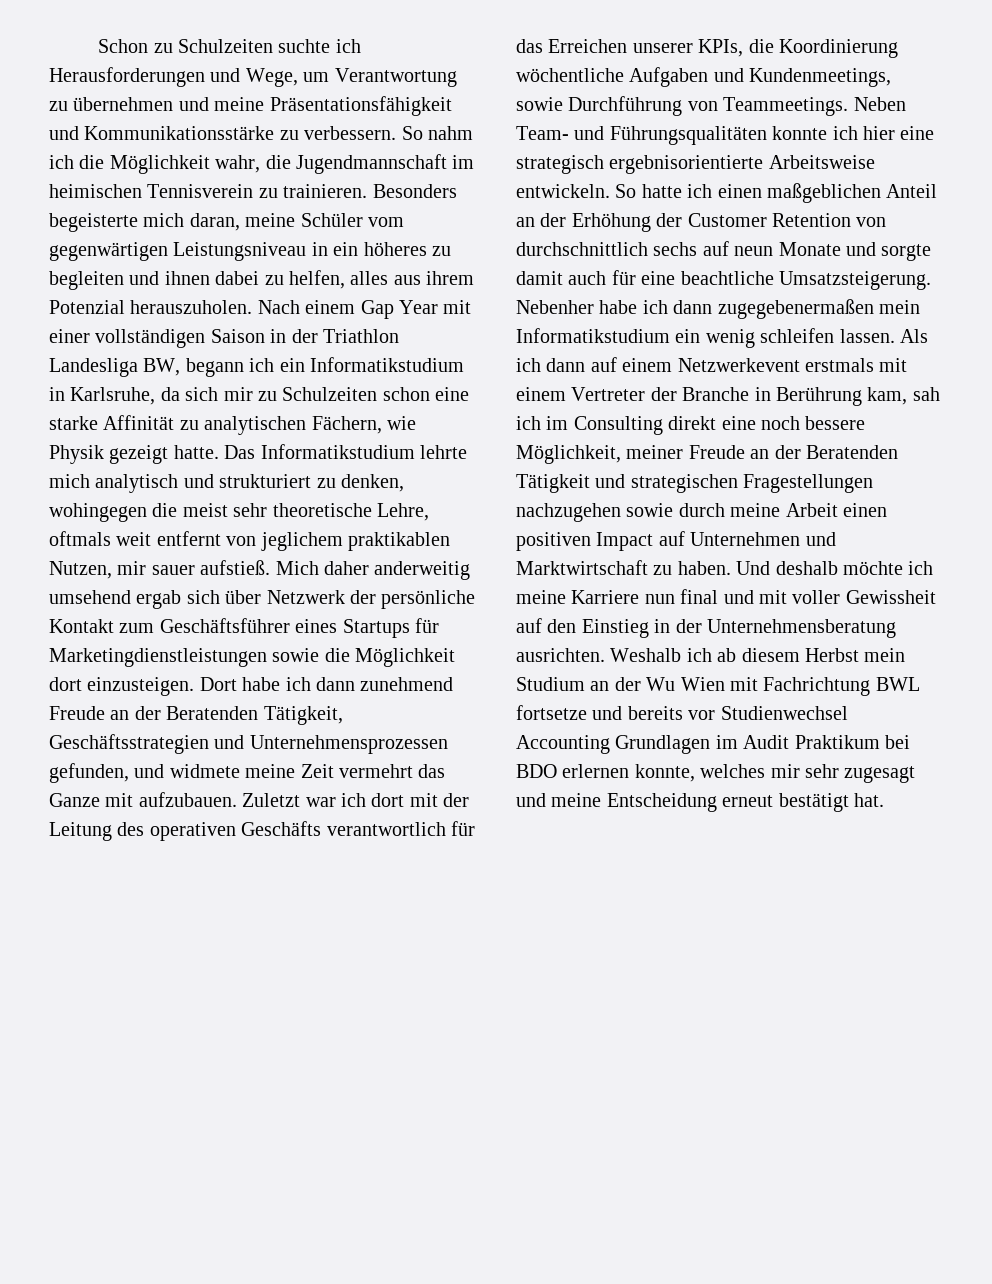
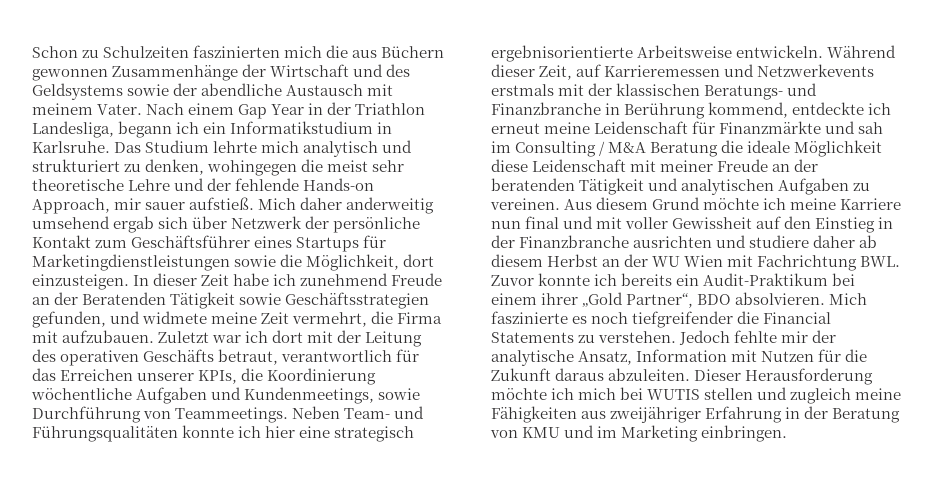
[278,39,361,53] [49,67,457,87] [49,96,452,116] [49,126,473,140] [49,154,475,174] [49,184,457,198] [49,213,404,232] [49,242,451,261] [49,270,475,290] [49,300,472,319] [49,329,265,348] suchte ich Herausforderungen und Wege, um Verantwortung zu übernehmen und meine Präsentationsfähigkeit und Kommunikationsstärke zu verbessern. So nahm ich die Möglichkeit wahr, die Jugendmannschaft im heimischen Tennisverein zu trainieren. Besonders begeisterte mich daran, meine Schüler vom gegenwärtigen Leistungsniveau in ein höheres zu begleiten und ihnen dabei zu helfen, alles aus ihrem Potenzial herauszuholen. Nach einem Gap Year mit einer vollständigen Saison -> [193,45,445,58] [32,64,411,81] [32,83,394,100] [32,103,305,119] faszinierten mich die aus Büchern gewonnen Zusammenhänge der Wirtschaft und des Geldsystems sowie der abendliche Austausch mit meinem Vater. Nach einem Gap Year
[49,358,181,377] Landesliga BW, -> [32,121,114,138] Landesliga,
[70,387,470,405] [49,415,416,435] [49,444,415,464] Karlsruhe, da sich mir zu Schulzeiten schon eine starke Affinität zu analytischen Fächern, wie Physik gezeigt hatte. Das Informatikstudium -> [32,140,210,153] Karlsruhe. Das Studium
[377,503,429,521] [49,531,450,551] [49,561,112,579] Lehre, oftmals weit entfernt von jeglichem praktikablen Nutzen, -> [128,178,375,191] [32,198,110,214] Lehre und der fehlende Hands-on Approach,
[355,648,456,667] Möglichkeit -> [306,254,400,271] Möglichkeit,
[199,677,355,691] Dort habe ich dann -> [133,273,297,286] In dieser Zeit habe ich
[263,706,343,725] [49,734,448,754] Tätigkeit, Geschäftsstrategien und Unternehmensprozessen -> [170,292,430,309] Tätigkeit sowie Geschäftsstrategien
[339,764,446,778] [49,793,100,807] vermehrt das Ganze -> [292,311,443,327] vermehrt, die Firma
(322, 828) none -> [218,349,279,365] betraut,
[615,183,938,203] [516,213,887,232] [516,241,932,261] [516,270,931,290] [516,299,920,319] [516,328,928,348] [516,357,908,372] [516,387,940,406] [516,416,866,435] [516,445,621,464] So hatte ich einen maßgeblichen Anteil an der Erhöhung der Customer Retention von durchschnittlich sechs auf neun Monate und sorgte damit auch für eine beachtliche Umsatzsteigerung. Nebenher habe ich dann zugegebenermaßen mein Informatikstudium ein wenig schleifen lassen. Als ich dann auf einem Netzwerkevent erstmals mit einem Vertreter der Branche in Berührung kam, sah ich im Consulting direkt eine noch bessere Möglichkeit, -> [827,45,897,58] [491,64,875,80] [491,83,818,100] [491,102,892,119] [491,121,884,134] [491,140,883,157] [491,159,657,172] Während dieser Zeit, auf Karrieremessen und Netzwerkevents erstmals mit der klassischen Beratungs- und Finanzbranche in Berührung kommend, entdeckte ich erneut meine Leidenschaft für Finanzmärkte und sah im Consulting / M&A Beratung die ideale Möglichkeit diese Leidenschaft mit
[806,445,898,459] Beratenden -> [491,178,575,191] beratenden
[630,474,874,493] [516,503,887,522] [516,531,836,551] [516,560,838,575] strategischen Fragestellungen nachzugehen sowie durch meine Arbeit einen positiven Impact auf Unternehmen und Marktwirtschaft zu haben. Und deshalb -> [681,178,871,195] [490,197,701,210] analytischen Aufgaben zu vereinen. Aus diesem Grund
[707,619,896,638] [516,648,712,662] Unternehmensberatung ausrichten. Weshalb ich -> [519,235,856,248] Finanzbranche ausrichten und studiere daher
[864,648,906,662] [516,677,676,691] mein Studium an der Wu -> [602,254,681,267] an der WU
[875,677,920,691] [516,705,848,720] [516,735,910,754] [516,764,916,783] [516,793,884,812] BWL fortsetze und bereits vor Studienwechsel Accounting Grundlagen im Audit Praktikum bei BDO erlernen konnte, welches mir sehr zugesagt und meine Entscheidung erneut bestätigt hat. -> [860,256,901,267] [491,273,856,286] [491,292,868,308] [491,311,832,328] [491,330,837,345] [491,349,868,366] [491,368,874,385] [491,387,902,404] [491,406,901,423] [490,425,788,442] BWL. Zuvor konnte ich bereits ein Audit-Praktikum bei einem ihrer „Gold Partner“, BDO absolvieren. Mich faszinierte es noch tiefgreifender die Financial Statements zu verstehen. Jedoch fehlte mir der analytische Ansatz, Information mit Nutzen für die Zukunft daraus abzuleiten. Dieser Herausforderung möchte ich mich bei WUTIS stellen und zugleich meine Fähigkeiten aus zweijähriger Erfahrung in der Beratung von KMU und im Marketing einbringen.

